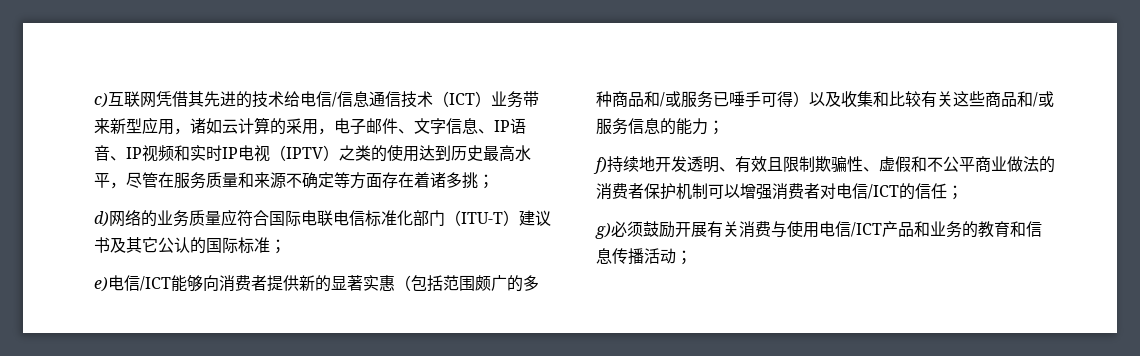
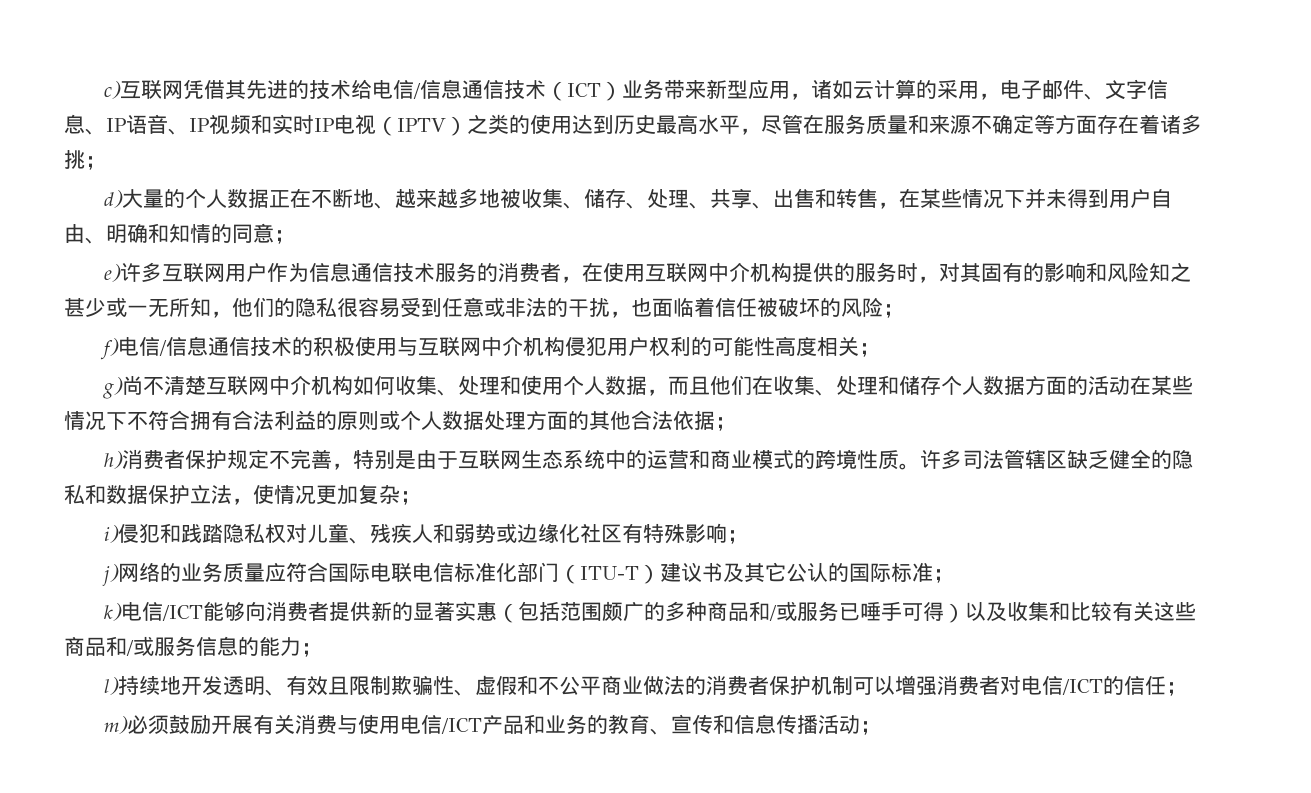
(109, 219) none -> [122,188,1173,209] [64,223,295,244] [104,262,1192,283] [64,297,904,318] [100,336,881,360] [103,375,1194,399] [64,410,736,431] [104,449,1194,470] [64,484,421,505] [104,523,749,544] [102,564,120,586] 大量的个人数据正在不断地、越来越多地被收集、储存、处理、共享、出售和转售，在某些情况下并未得到用户自由、明确和知情的同意； // e)许多互联网用户作为信息通信技术服务的消费者，在使用互联网中介机构提供的服务时，对其固有的影响和风险知之甚少或一无所知，他们的隐私很容易受到任意或非法的干扰，也面临着信任被破坏的风险； // f)电信/信息通信技术的积极使用与互联网中介机构侵犯用户权利的可能性高度相关； // g)尚不清楚互联网中介机构如何收集、处理和使用个人数据，而且他们在收集、处理和储存个人数据方面的活动在某些情况下不符合拥有合法利益的原则或个人数据处理方面的其他合法依据； // h)消费者保护规定不完善，特别是由于互联网生态系统中的运营和商业模式的跨境性质。许多司法管辖区缺乏健全的隐私和数据保护立法，使情况更加复杂； // i)侵犯和践踏隐私权对儿童、残疾人和弱势或边缘化社区有特殊影响； // j)
[94,276,108,292] e) -> [104,603,123,621] k)
[593,157,607,174] f) -> [104,677,120,695] l)
[595,222,611,239] g) -> [104,716,129,734] m)
(1010, 229) none -> [650,714,714,735] 、宣传

